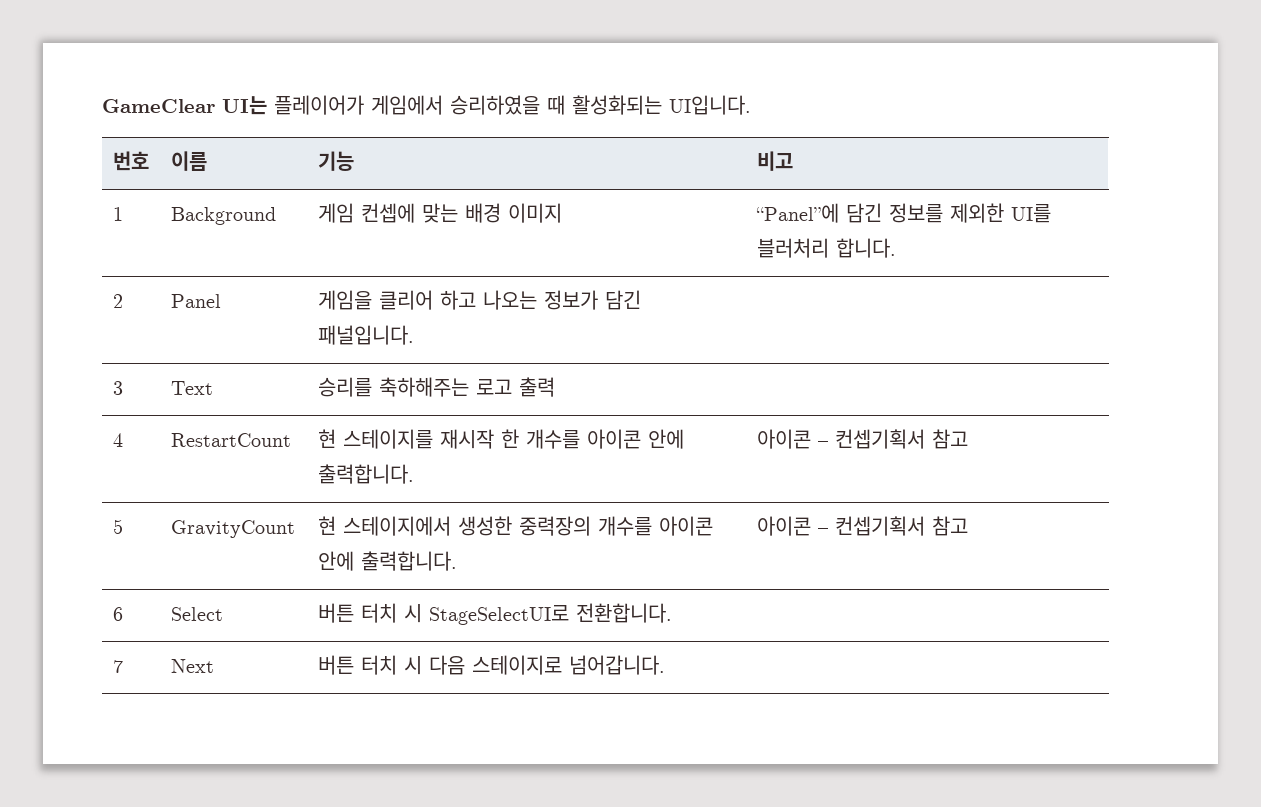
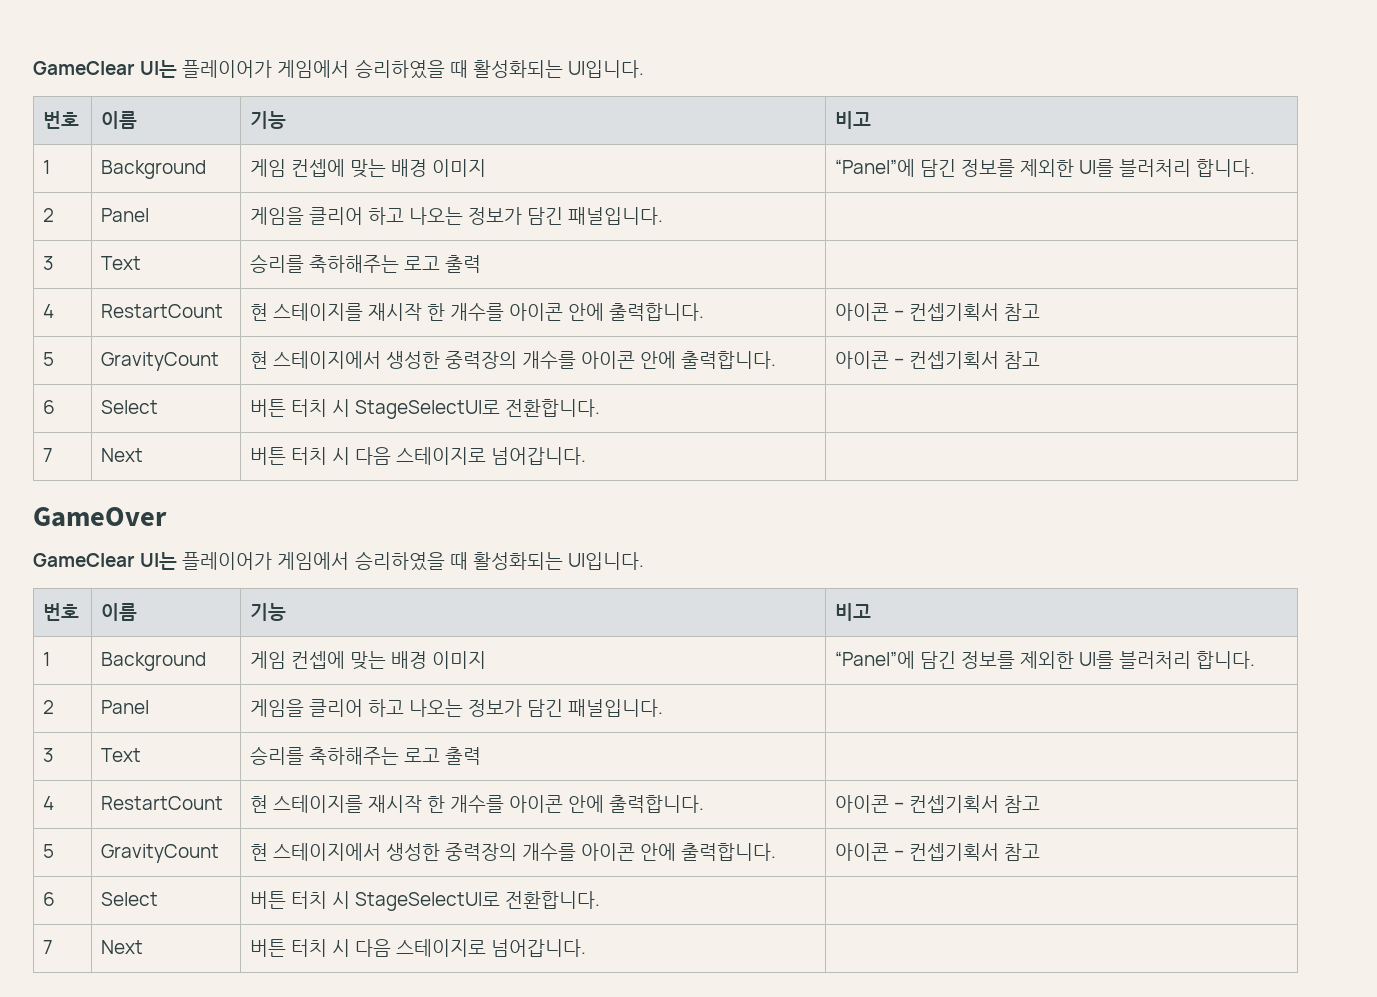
(665, 665) none -> [33,507,167,527] [33,551,644,571] [42,603,79,621] [100,603,137,621] [249,603,286,621] [834,603,871,621] [42,652,50,666] [100,652,206,671] [249,651,487,670] [834,651,1256,669] [42,700,54,714] [100,700,149,714] [249,699,664,717] [42,748,54,762] [100,748,141,762] [249,746,481,765] [42,796,54,810] [100,796,223,810] [249,795,705,813] [834,795,1040,813] [42,844,54,858] [100,844,219,863] [249,843,777,861] [834,843,1040,861] [42,892,55,906] [100,892,158,906] [249,891,601,911] [42,940,53,954] [100,940,143,954] [249,939,587,957] // GameOver // GameClear UI는 플레이어가 게임에서 승리하였을 때 활성화되는 UI입니다. // 번호 | 이름 | 기능 | 비고 // 1 | Background | 게임 컨셉에 맞는 배경 이미지 | “Panel”에 담긴 정보를 제외한 UI를 블러처리 합니다. // 2 | Panel | 게임을 클리어 하고 나오는 정보가 담긴 패널입니다. | // 3 | Text | 승리를 축하해주는 로고 출력 | // 4 | RestartCount | 현 스테이지를 재시작 한 개수를 아이콘 안에 출력합니다. | 아이콘 – 컨셉기획서 참고 // 5 | GravityCount | 현 스테이지에서 생성한 중력장의 개수를 아이콘 안에 출력합니다. | 아이콘 – 컨셉기획서 참고 // 6 | Select | 버튼 터치 시 StageSelectUI로 전환합니다. | // 7 | Next | 버튼 터치 시 다음 스테이지로 넘어갑니다. |

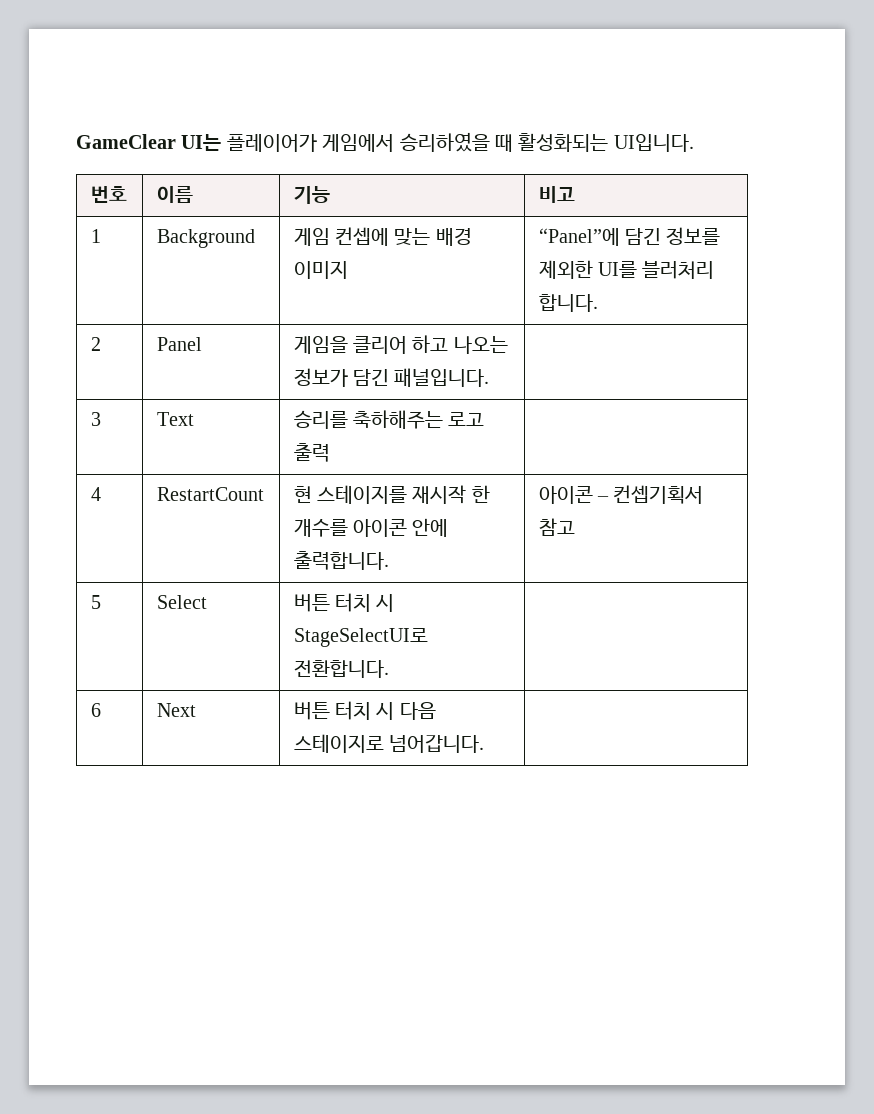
[100,352,219,371] [249,351,777,369] [834,351,1040,369] [42,400,55,414] [100,400,158,414] [249,399,601,419] [42,448,53,462] [100,448,143,462] [249,447,587,465] [33,507,167,527] [33,551,644,571] [42,603,79,621] [100,603,137,621] [249,603,286,621] [834,603,871,621] [42,652,50,666] [100,652,206,671] [249,651,487,670] [834,651,1256,669] [42,700,54,714] [100,700,149,714] [249,699,664,717] [42,748,54,762] [100,748,141,762] [249,746,481,765] [42,796,54,810] [100,796,223,810] [249,795,705,813] [834,795,1040,813] [42,844,54,858] [100,844,219,863] [249,843,777,861] [834,843,1040,861] [42,892,55,906] [100,892,158,906] [249,891,601,911] [42,940,53,954] [100,940,143,954] [249,939,587,957] | GravityCount | 현 스테이지에서 생성한 중력장의 개수를 아이콘 안에 출력합니다. | 아이콘 – 컨셉기획서 참고 // 6 | Select | 버튼 터치 시 StageSelectUI로 전환합니다. | // 7 | Next | 버튼 터치 시 다음 스테이지로 넘어갑니다. | // GameOver // GameClear UI는 플레이어가 게임에서 승리하였을 때 활성화되는 UI입니다. // 번호 | 이름 | 기능 | 비고 // 1 | Background | 게임 컨셉에 맞는 배경 이미지 | “Panel”에 담긴 정보를 제외한 UI를 블러처리 합니다. // 2 | Panel | 게임을 클리어 하고 나오는 정보가 담긴 패널입니다. | // 3 | Text | 승리를 축하해주는 로고 출력 | // 4 | RestartCount | 현 스테이지를 재시작 한 개수를 아이콘 안에 출력합니다. | 아이콘 – 컨셉기획서 참고 // 5 | GravityCount | 현 스테이지에서 생성한 중력장의 개수를 아이콘 안에 출력합니다. | 아이콘 – 컨셉기획서 참고 // 6 | Select | 버튼 터치 시 StageSelectUI로 전환합니다. | // 7 | Next | 버튼 터치 시 다음 스테이지로 넘어갑니다. | -> [156,595,207,609] [293,593,395,612] [293,628,428,647] [293,660,389,678] [90,703,101,717] [156,703,196,717] [293,701,436,720] [293,734,485,753] | Select | 버튼 터치 시 StageSelectUI로 전환합니다. | // 6 | Next | 버튼 터치 시 다음 스테이지로 넘어갑니다. |

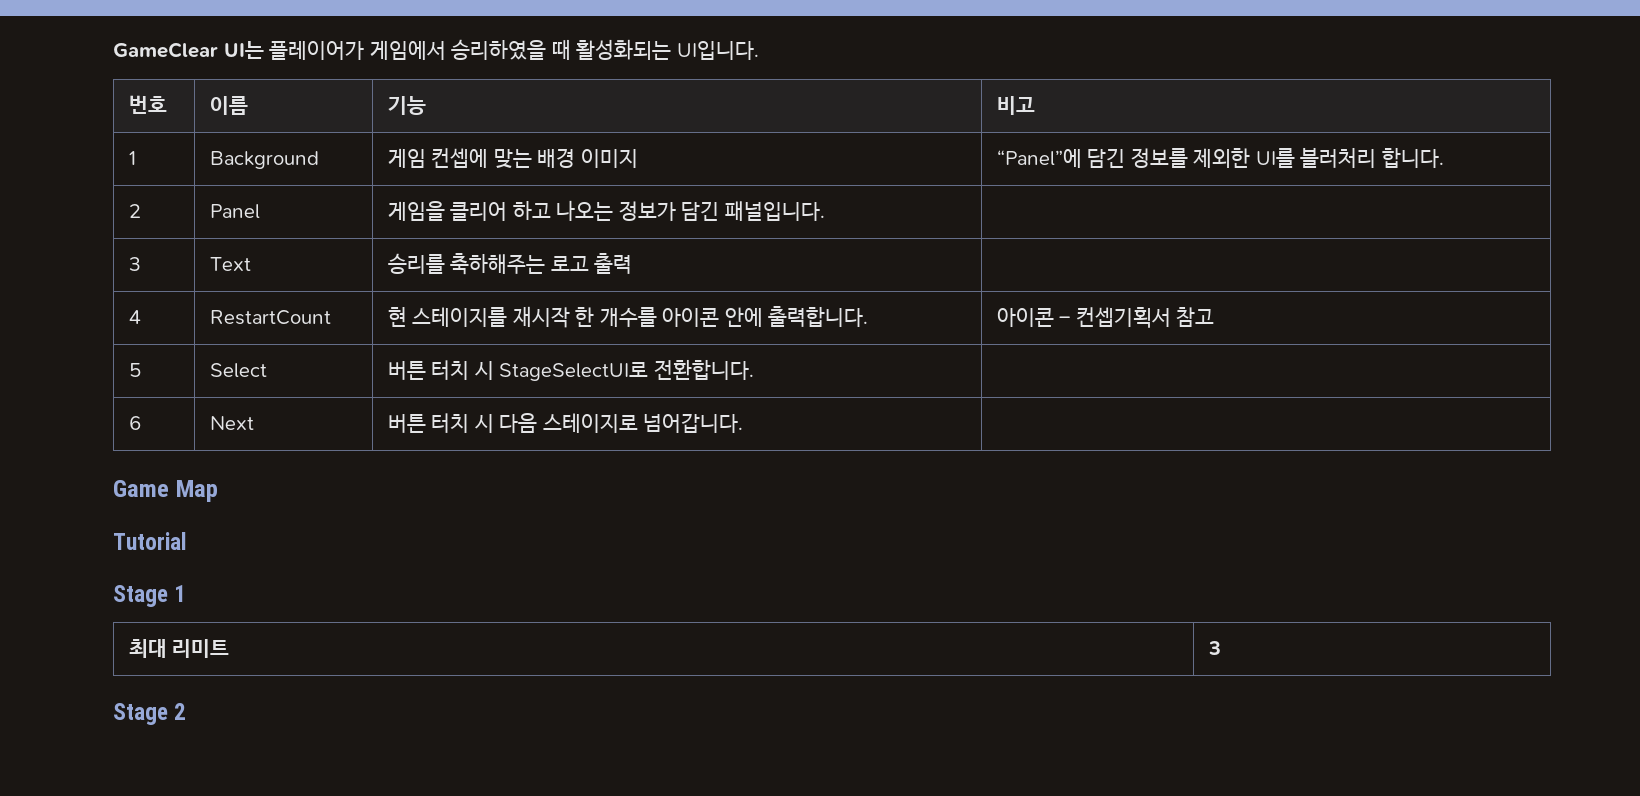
(485, 744) none -> [113,480,218,502] [113,532,187,550] [113,585,187,607] [128,639,230,658] [1207,641,1221,655] [113,703,187,725] // Game Map // Tutorial // Stage 1 // 최대 리미트 | 3 // Stage 2

